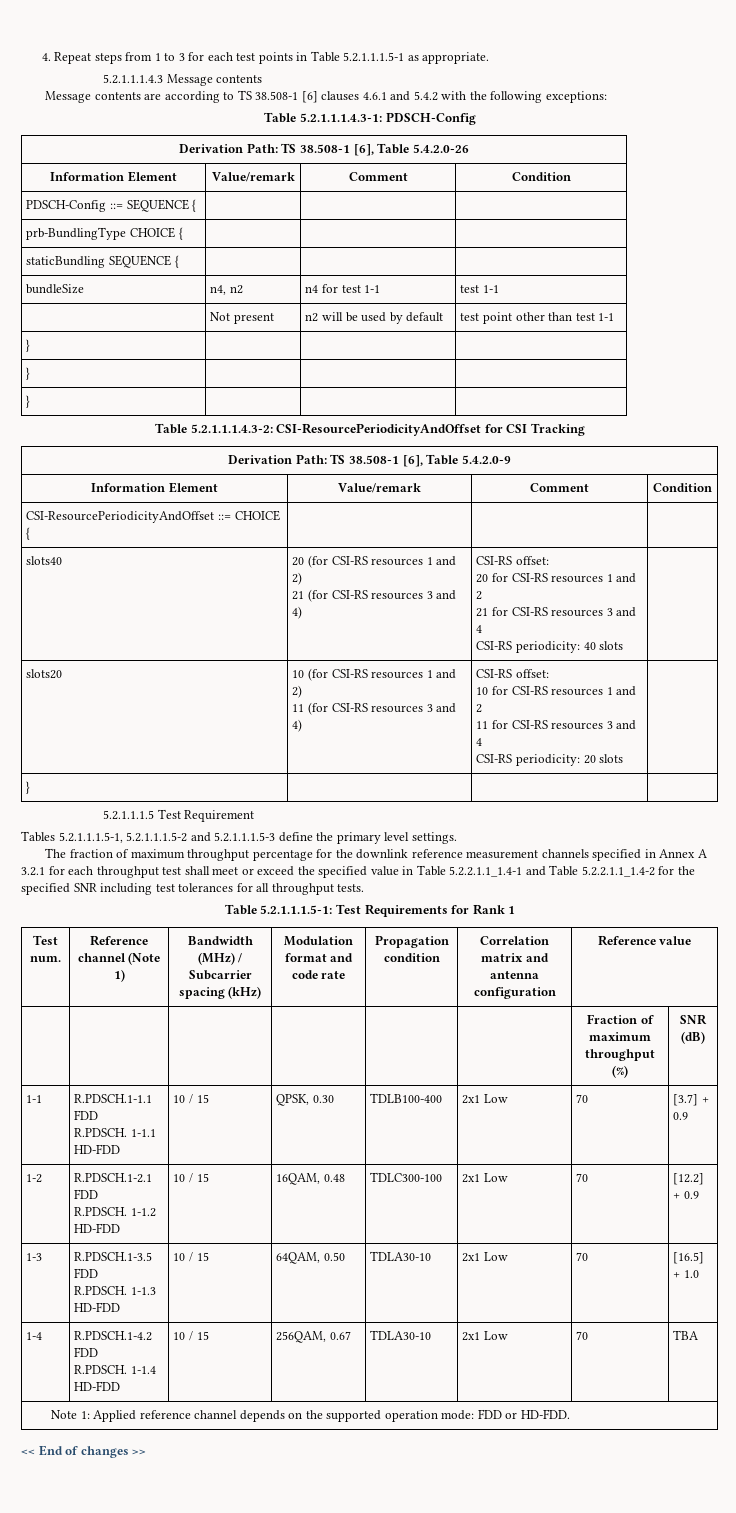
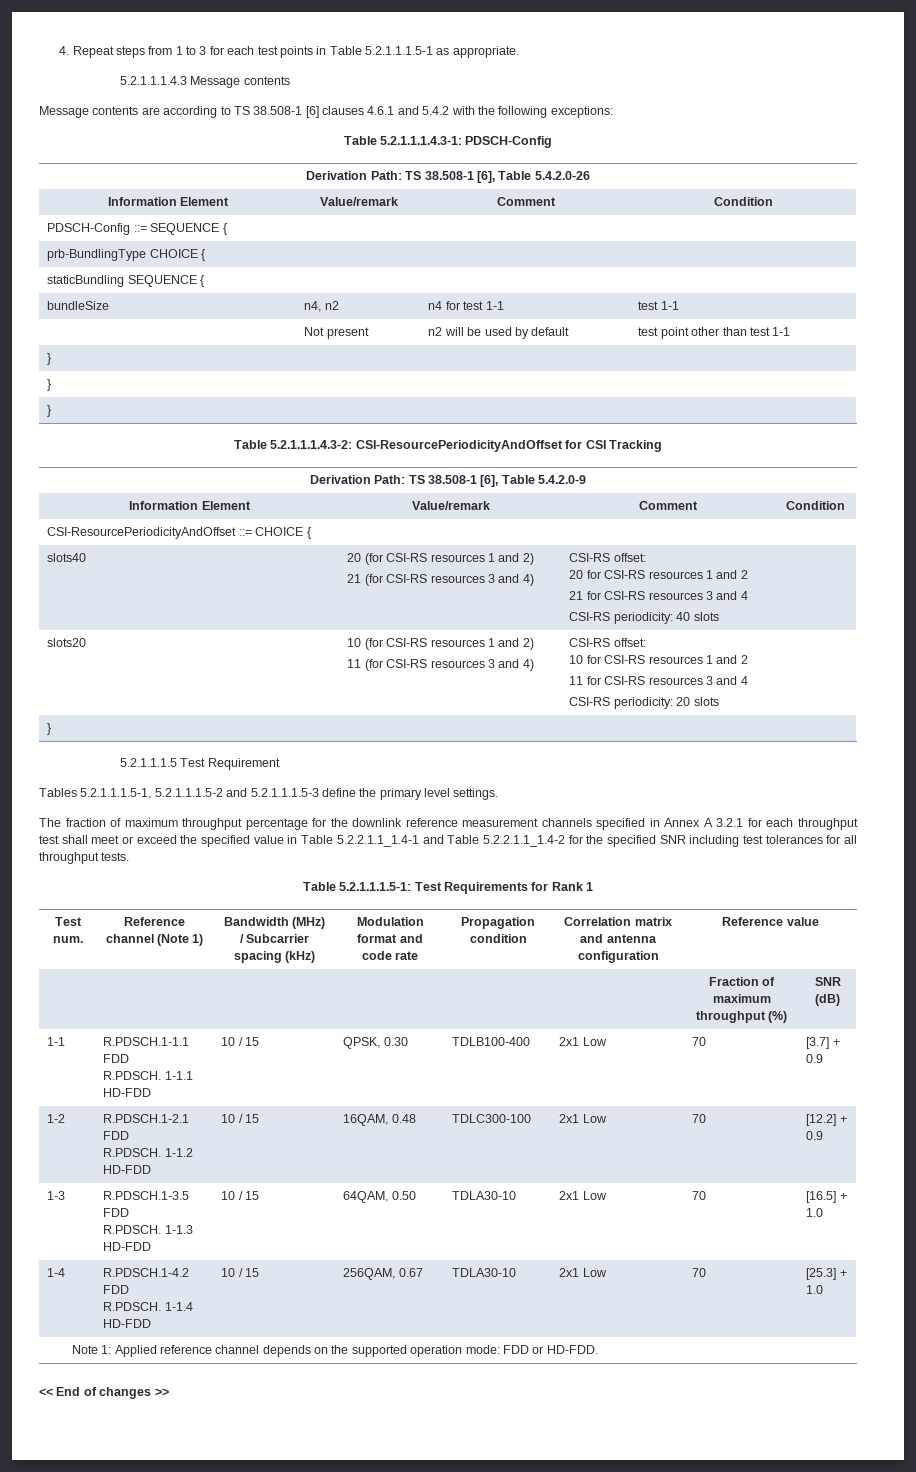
[673,1330,699,1340] TBA -> [806,1268,847,1280] [806,1285,824,1294] [25.3] + 1.0

